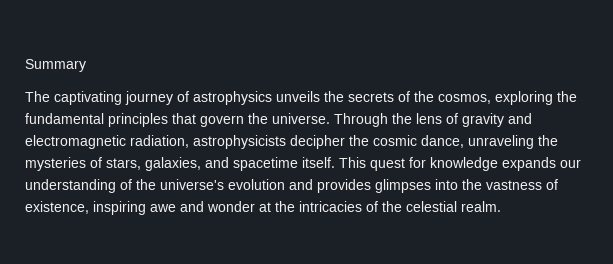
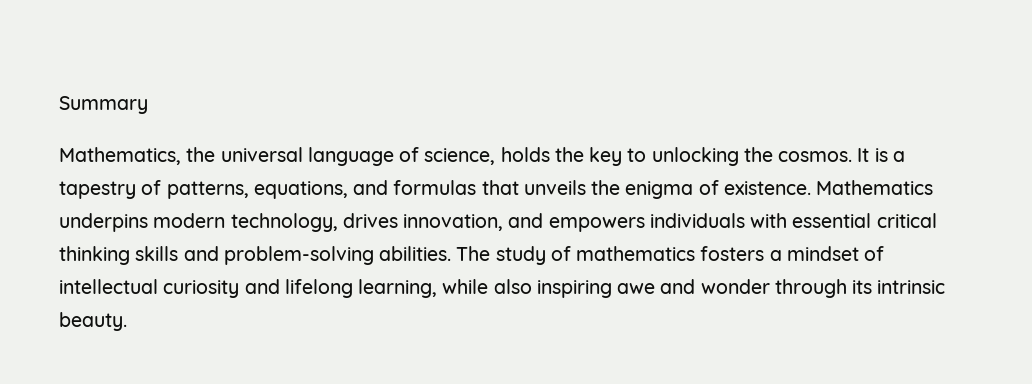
[25,91,577,105] [25,113,532,127] [25,135,558,149] [25,157,581,171] [25,179,558,193] [25,201,501,215] The captivating journey of astrophysics unveils the secrets of the cosmos, exploring the fundamental principles that govern the universe. Through the lens of gravity and electromagnetic radiation, astrophysicists decipher the cosmic dance, unraveling the mysteries of stars, galaxies, and spacetime itself. This quest for knowledge expands our understanding of the universe's evolution and provides glimpses into the vastness of existence, inspiring awe and wonder at the intricacies of the celestial realm. -> [59,147,905,166] [59,180,934,199] [59,213,937,232] [59,246,885,265] [59,279,946,298] [59,312,127,331] Mathematics, the universal language of science, holds the key to unlocking the cosmos. It is a tapestry of patterns, equations, and formulas that unveils the enigma of existence. Mathematics underpins modern technology, drives innovation, and empowers individuals with essential critical thinking skills and problem-solving abilities. The study of mathematics fosters a mindset of intellectual curiosity and lifelong learning, while also inspiring awe and wonder through its intrinsic beauty.

